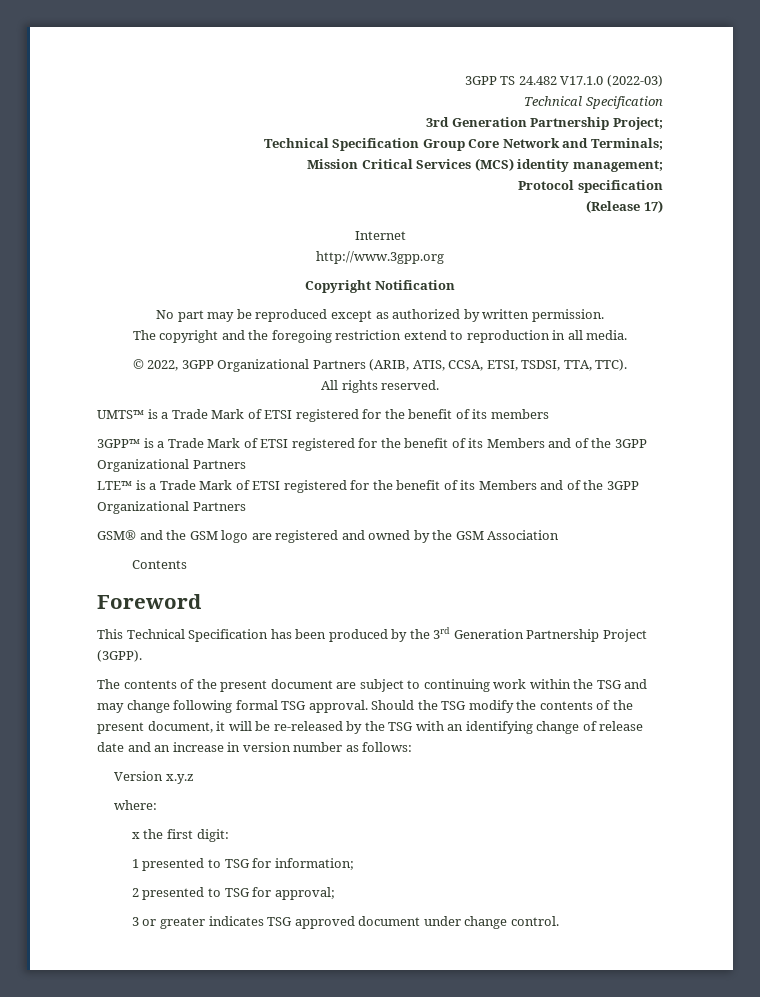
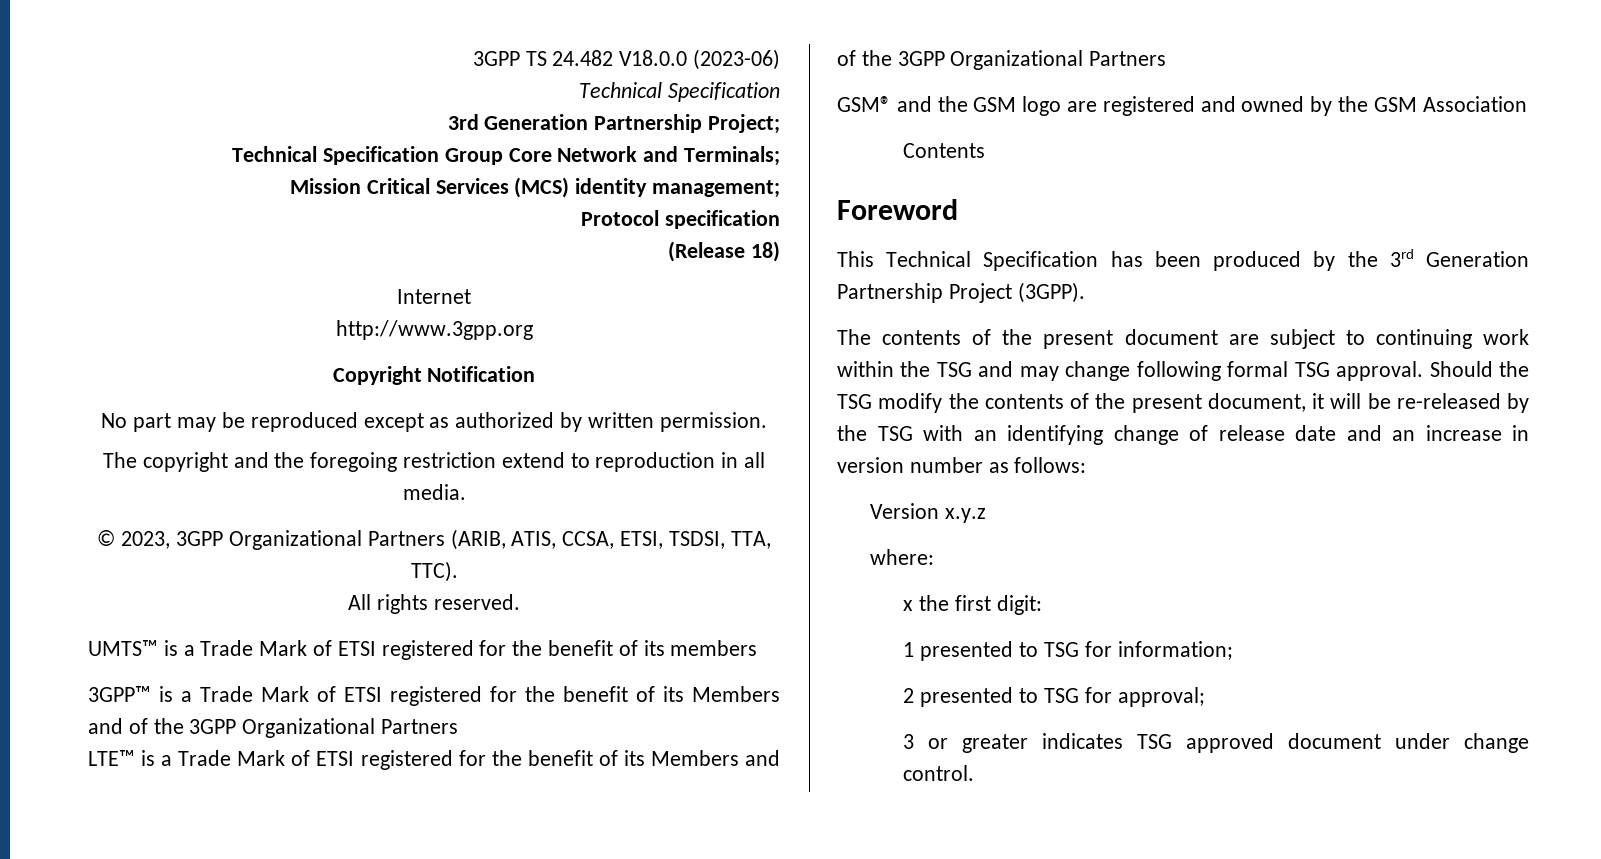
[560,75,663,87] V17.1.0 (2022-03) -> [619,49,780,70] V18.0.0 (2023-06)
[644,200,663,213] 17) -> [750,241,780,262] 18)
[147,360,179,371] 2022, -> [121,531,171,549] 2023,

